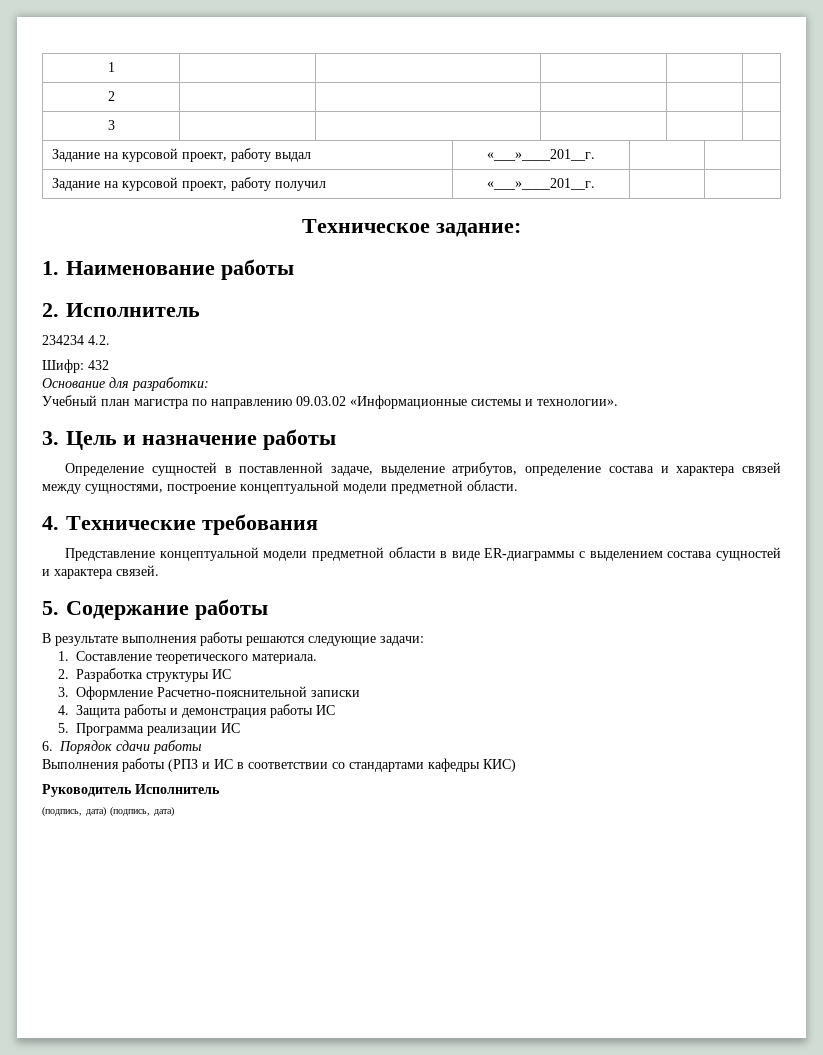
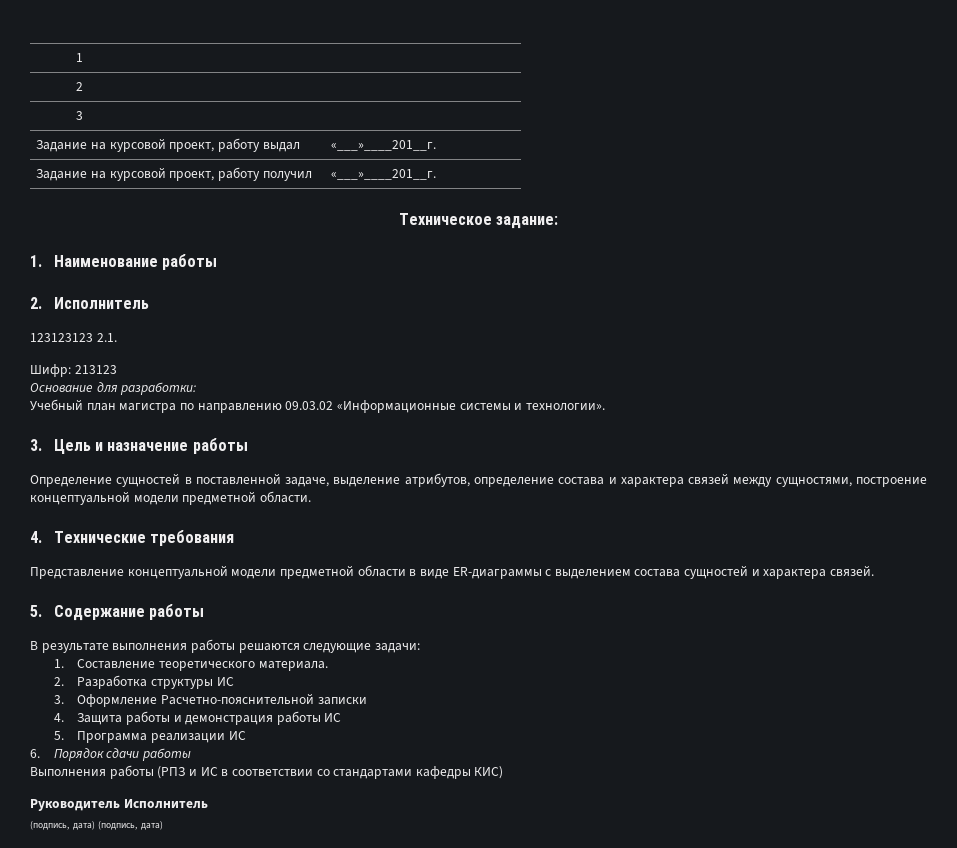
[42,335,110,345] 234234 4.2. -> [30,333,117,342] 123123123 2.1.
[88,360,109,370] 432 -> [74,365,117,374] 213123

